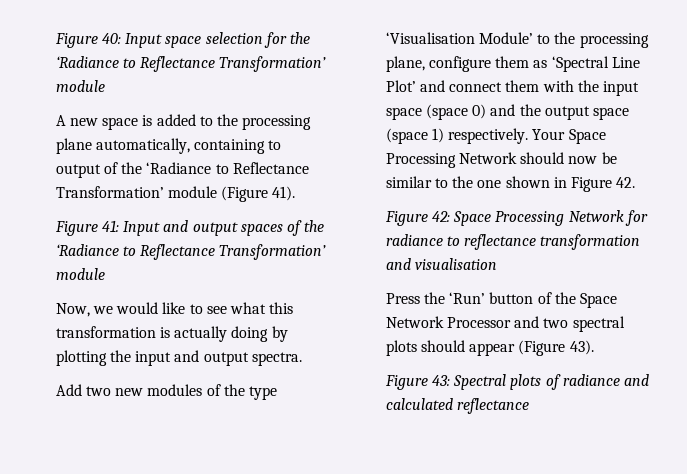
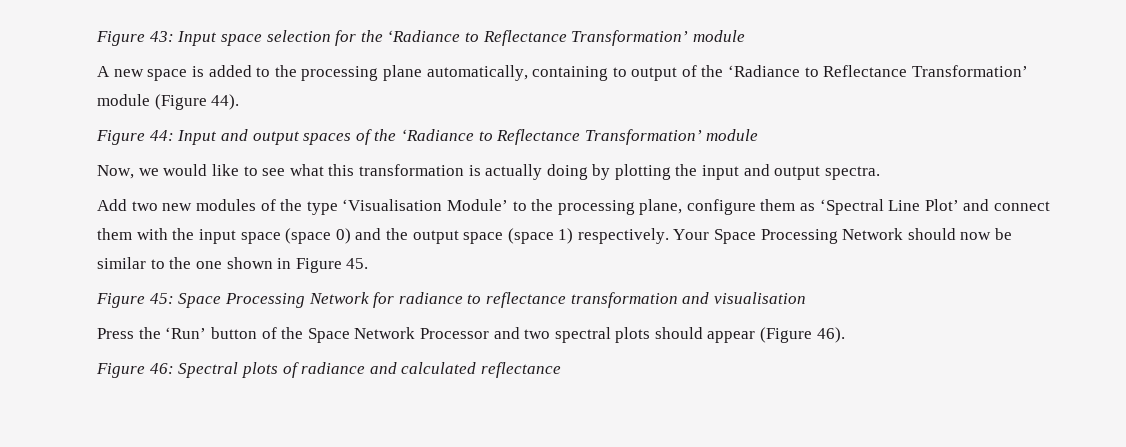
[54,33,122,48] Figure 40: -> [96,31,174,46] Figure 43:
[272,186,296,201] [54,220,120,236] 41). // Figure 41: -> [211,94,240,110] [96,130,174,145] 44). // Figure 44:
[616,177,636,188] [384,211,451,226] 42. // Figure 42: -> [346,258,369,269] [96,293,174,308] 45. // Figure 45:
[569,340,594,355] [384,375,451,390] 43). // Figure 43: -> [816,327,845,343] [96,363,174,378] 46). // Figure 46:

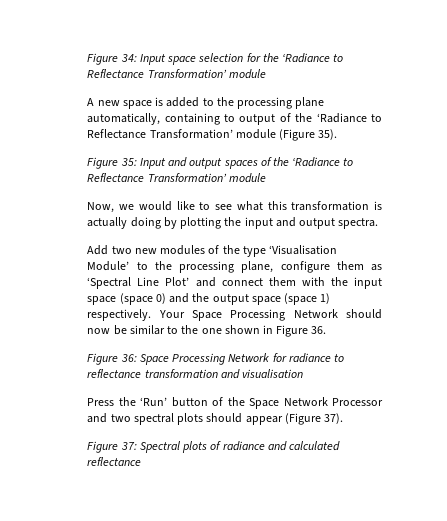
[96,31,174,46] Figure 43: -> [87,53,137,65] Figure 34:
[211,94,240,110] [96,130,174,145] 44). // Figure 44: -> [318,129,338,140] [87,157,137,169] 35). // Figure 35:
[346,258,369,269] [96,293,174,308] 45. // Figure 45: -> [311,326,327,334] [87,353,137,365] 36. // Figure 36:
[816,327,845,343] [96,363,174,378] 46). // Figure 46: -> [323,413,343,424] [87,441,137,453] 37). // Figure 37:

